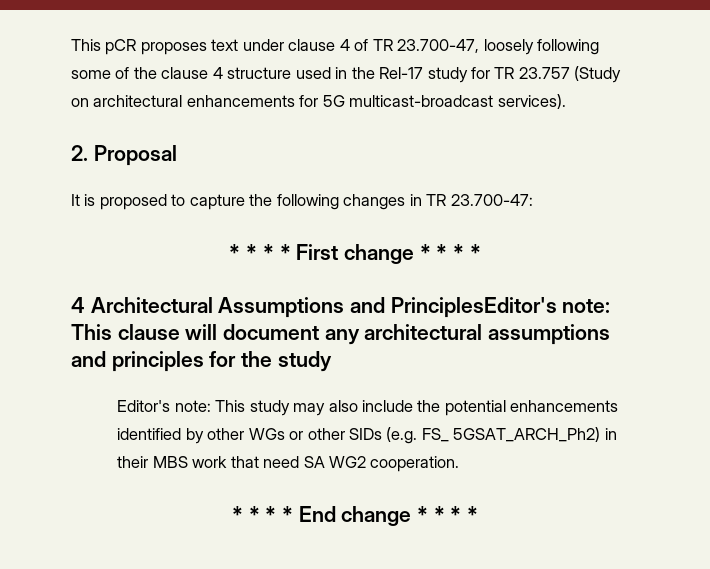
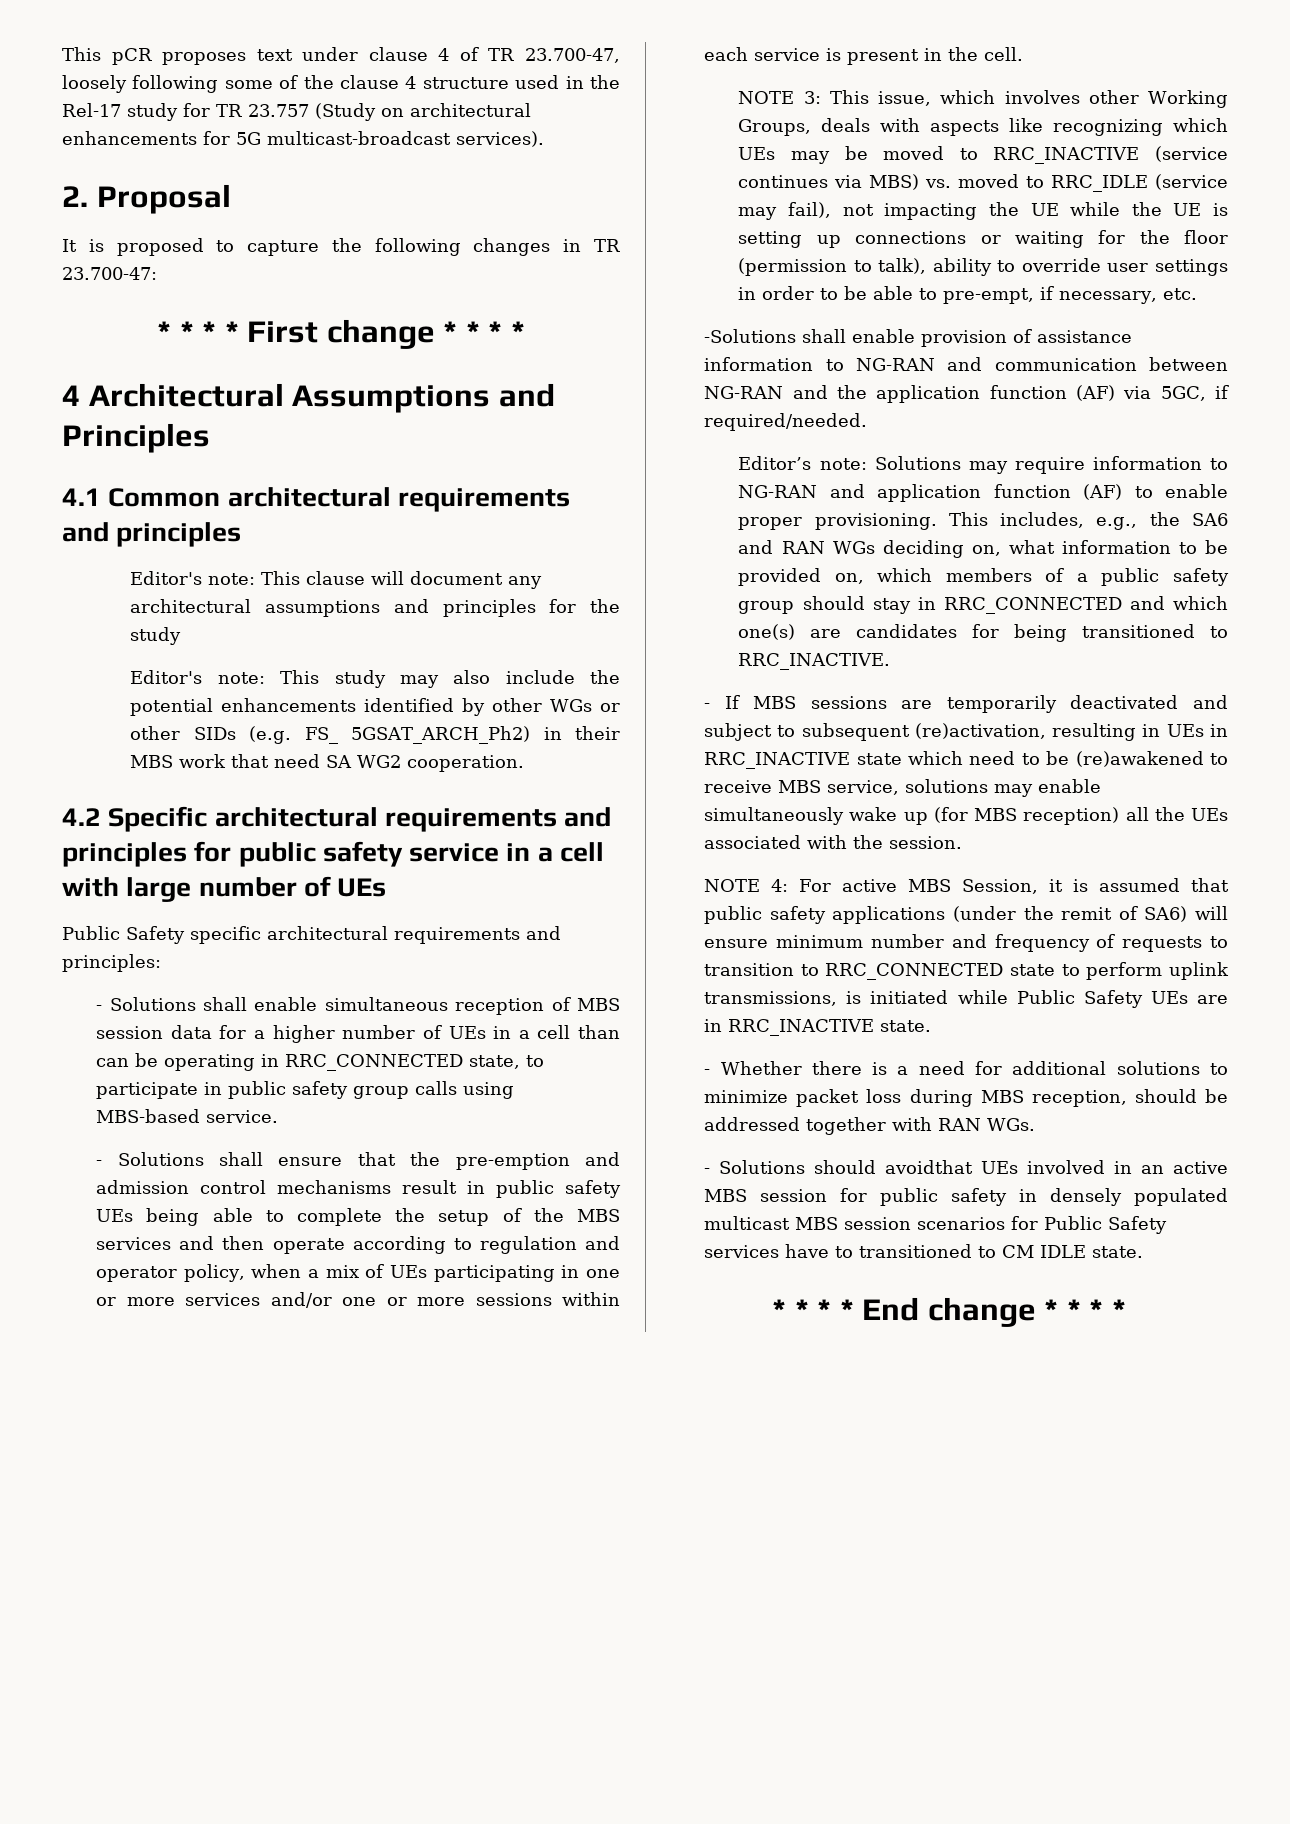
[390,297,557,318] PrinciplesEditor's -> [62,423,210,453] [62,487,570,512] [62,522,242,547] [130,571,203,585] Principles // 4.1 Common architectural requirements and principles // Editor's
(460, 464) none -> [62,806,612,832] [62,841,605,867] [62,876,387,902] [62,926,561,944] [62,954,161,972] [96,997,620,1015] [96,1025,621,1043] [96,1053,545,1071] [96,1081,515,1099] [96,1109,279,1123] [96,1152,620,1170] [96,1180,621,1198] [96,1208,620,1226] [96,1236,620,1254] [96,1264,620,1282] [96,1292,620,1308] [704,47,1024,65] [738,90,1229,108] [738,118,1228,136] [738,146,1228,164] [738,174,1228,192] [738,202,1228,220] [738,230,1228,248] [738,258,1228,276] [738,286,1198,304] [704,329,1133,347] [704,357,1228,371] [704,385,1229,403] [704,413,868,431] [738,456,1228,474] [738,484,1228,502] [738,512,1228,530] [738,540,1228,558] [738,568,1229,586] [738,596,1228,614] [738,624,1228,642] [738,653,891,670] [704,695,1228,713] [704,723,1228,741] [704,751,1228,769] [704,779,1102,797] [704,807,1228,825] [704,835,963,849] [704,878,1229,894] [704,906,1228,924] [704,934,1228,952] [704,962,1229,980] [704,990,1228,1008] [704,1019,932,1036] [704,1061,1228,1075] [704,1089,1228,1107] [704,1117,1036,1135] [704,1160,1228,1174] [704,1188,1228,1206] [704,1216,1168,1234] [704,1244,1144,1258] // 4.2 Specific architectural requirements and principles for public safety service in a cell with large number of UEs // Public Safety specific architectural requirements and principles: // - Solutions shall enable simultaneous reception of MBS session data for a higher number of UEs in a cell than can be operating in RRC_CONNECTED state, to participate in public safety group calls using MBS-based service. // - Solutions shall ensure that the pre-emption and admission control mechanisms result in public safety UEs being able to complete the setup of the MBS services and then operate according to regulation and operator policy, when a mix of UEs participating in one or more services and/or one or more sessions within each service is present in the cell. // NOTE 3: This issue, which involves other Working Groups, deals with aspects like recognizing which UEs may be moved to RRC_INACTIVE (service continues via MBS) vs. moved to RRC_IDLE (service may fail), not impacting the UE while the UE is setting up connections or waiting for the floor (permission to talk), ability to override user settings in order to be able to pre-empt, if necessary, etc. // -Solutions shall enable provision of assistance information to NG-RAN and communication between NG-RAN and the application function (AF) via 5GC, if required/needed. // Editor’s note: Solutions may require information to NG-RAN and application function (AF) to enable proper provisioning. This includes, e.g., the SA6 and RAN WGs deciding on, what information to be provided on, which members of a public safety group should stay in RRC_CONNECTED and which one(s) are candidates for being transitioned to RRC_INACTIVE. // - If MBS sessions are temporarily deactivated and subject to subsequent (re)activation, resulting in UEs in RRC_INACTIVE state which need to be (re)awakened to receive MBS service, solutions may enable simultaneously wake up (for MBS reception) all the UEs associated with the session. // NOTE 4: For active MBS Session, it is assumed that public safety applications (under the remit of SA6) will ensure minimum number and frequency of requests to transition to RRC_CONNECTED state to perform uplink transmissions, is initiated while Public Safety UEs are in RRC_INACTIVE state. // - Whether there is a need for additional solutions to minimize packet loss during MBS reception, should be addressed together with RAN WGs. // - Solutions should avoidthat UEs involved in an active MBS session for public safety in densely populated multicast MBS session scenarios for Public Safety services have to transitioned to CM IDLE state.

